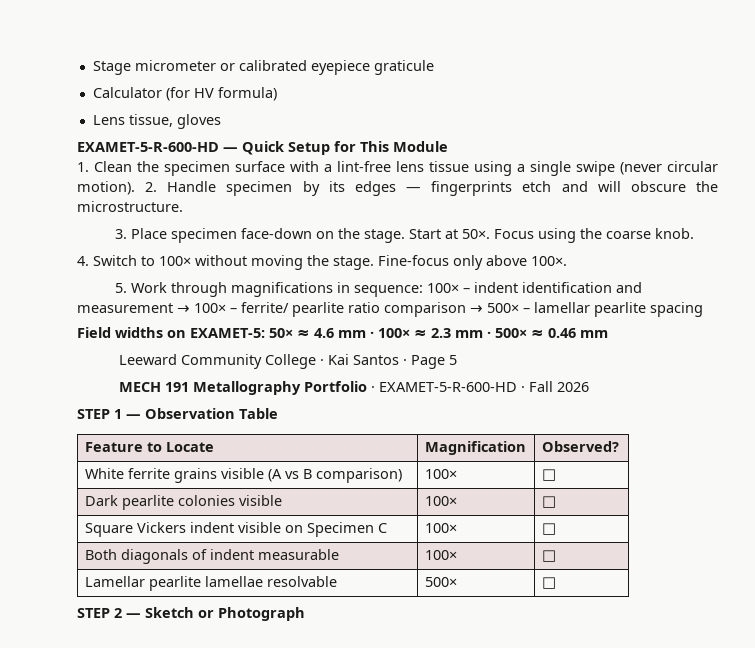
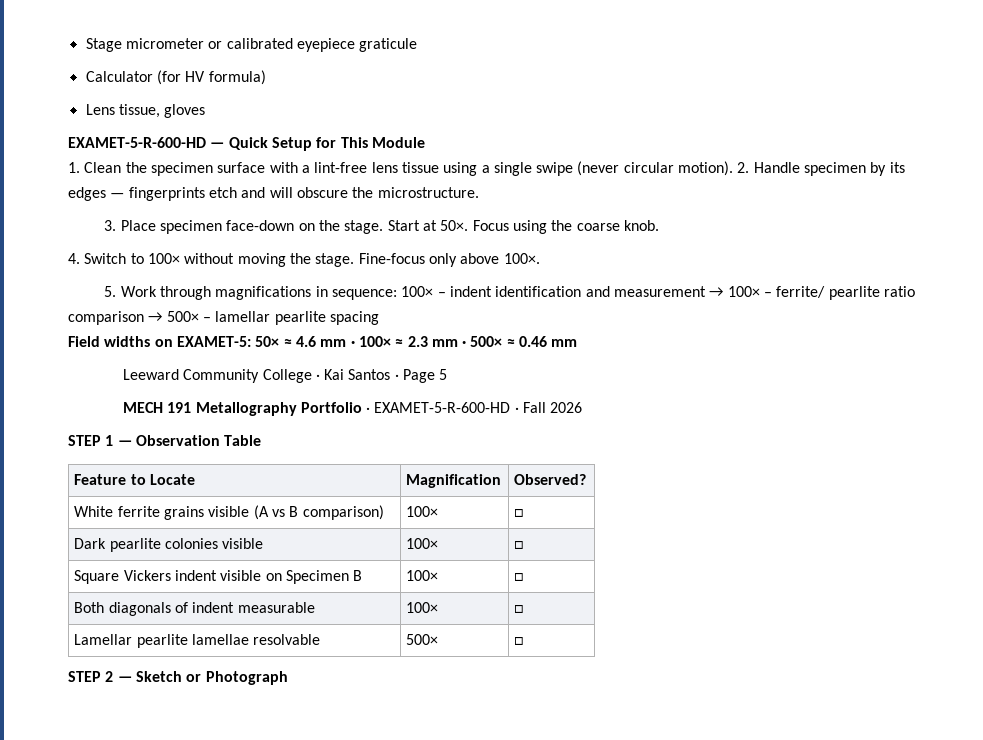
[377,523,387,533] C -> [353,570,363,581] B

